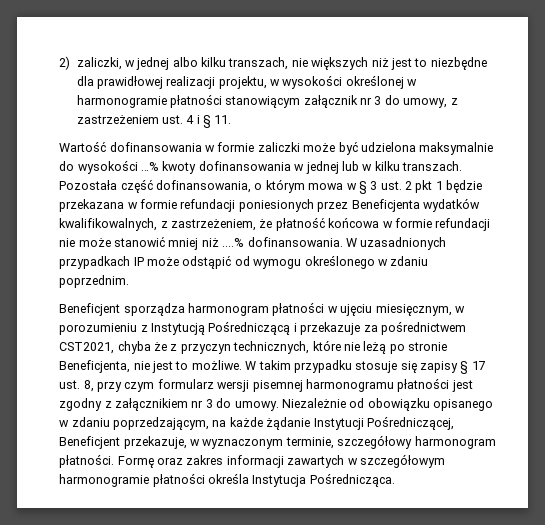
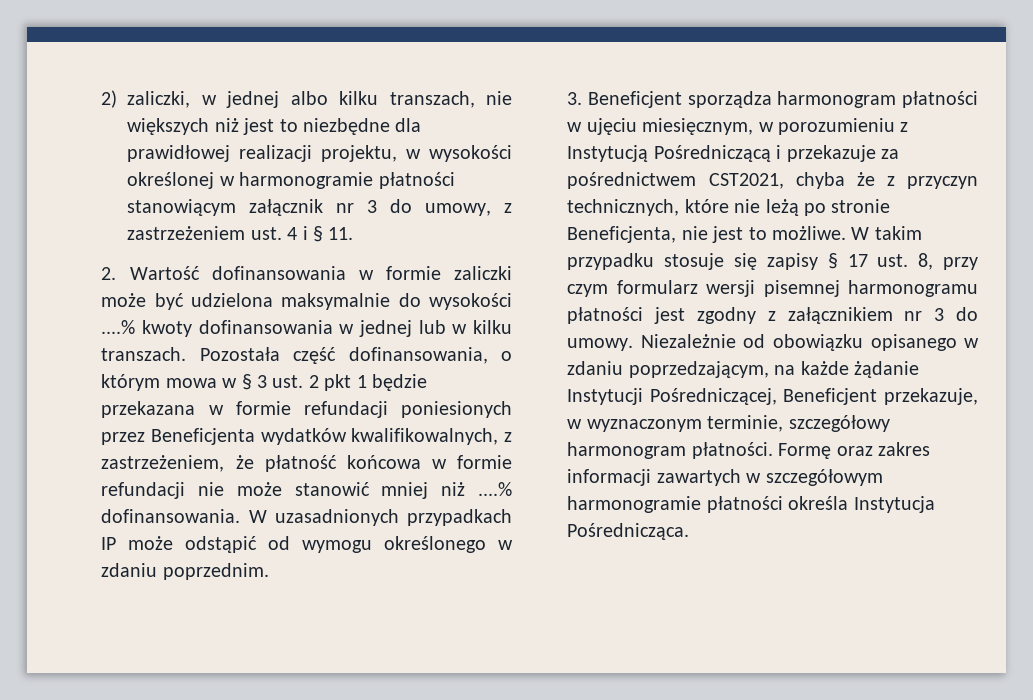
(232, 119) none -> [101,267,117,280] 2.
[141,162,160,171] …% -> [101,320,136,334] ....%
(130, 281) none -> [567,92,583,105] 3.

